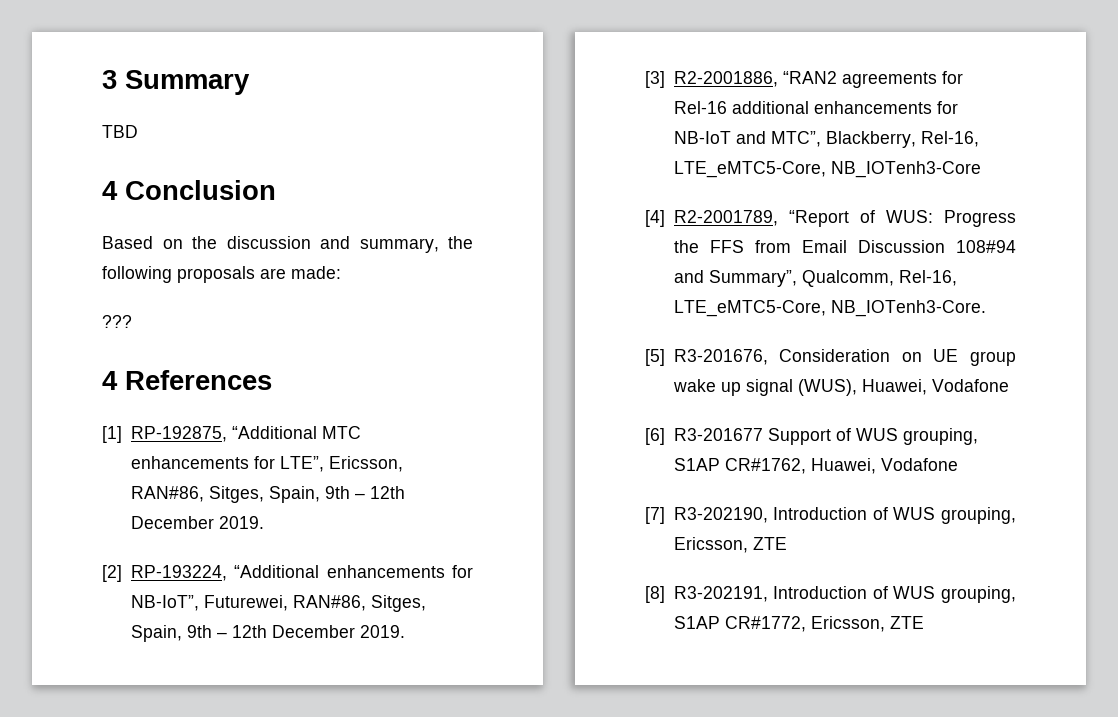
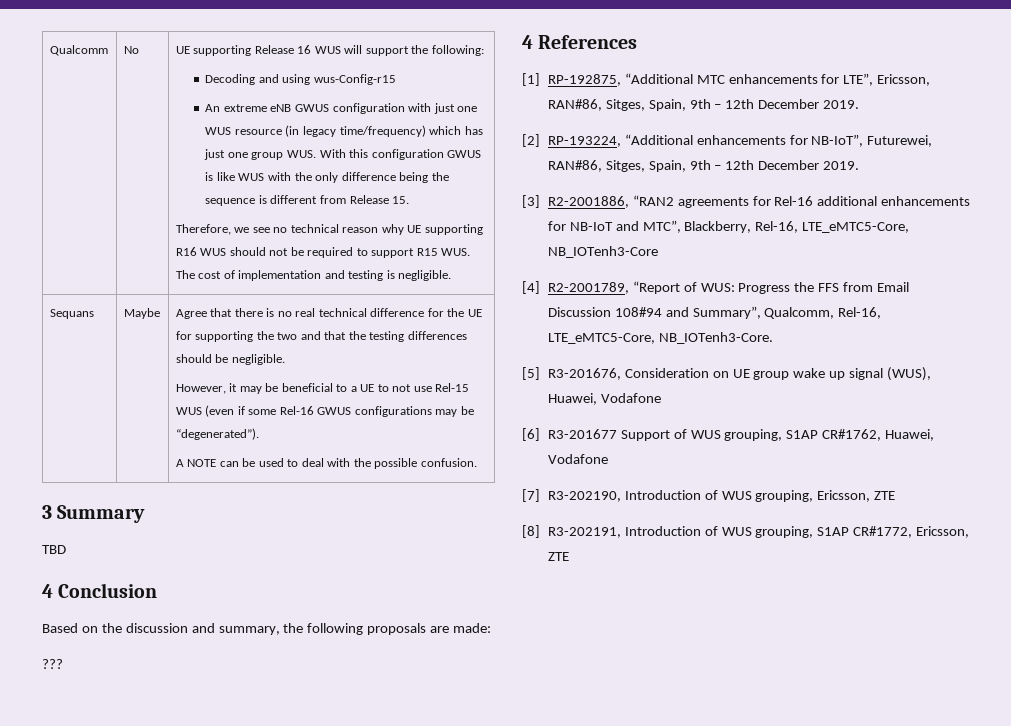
(102, 79) none -> [49,45,108,56] [123,46,139,54] [175,45,484,56] [205,74,397,85] [205,103,478,114] [205,125,483,137] [204,149,482,160] [205,172,449,183] [205,195,410,206] [175,224,483,235] [175,247,471,258] [175,270,452,281] [49,309,94,319] [123,308,160,319] [175,308,482,319] [175,331,467,342] [175,354,285,365] [175,383,470,394] [175,405,474,417] [175,428,259,440] [175,458,477,469] Qualcomm | No | UE supporting Release 16 WUS will support the following: // Decoding and using wus-Config-r15 // An extreme eNB GWUS configuration with just one WUS resource (in legacy time/frequency) which has just one group WUS. With this configuration GWUS is like WUS with the only difference being the sequence is different from Release 15. // Therefore, we see no technical reason why UE supporting R16 WUS should not be required to support R15 WUS. The cost of implementation and testing is negligible. // Sequans | Maybe | Agree that there is no real technical difference for the UE for supporting the two and that the testing differences should be negligible. // However, it may be beneficial to a UE to not use Rel-15 WUS (even if some Rel-16 GWUS configurations may be “degenerated”). // A NOTE can be used to deal with the possible confusion. //

